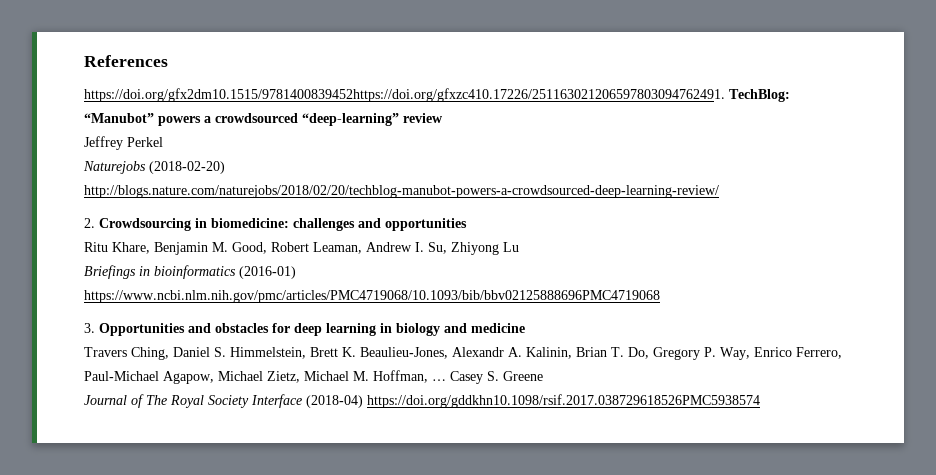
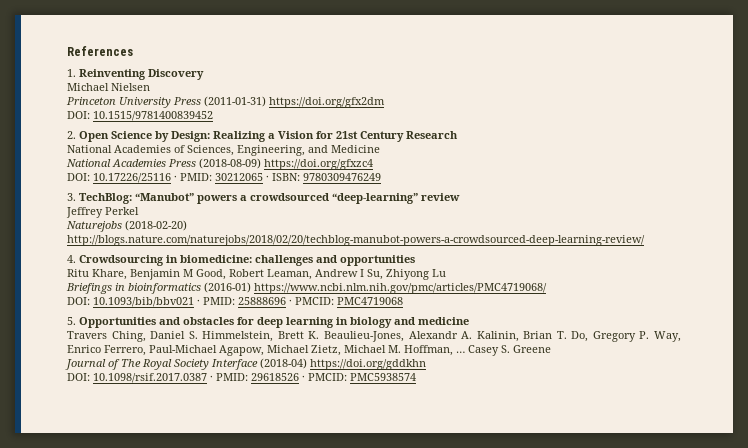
[84,88,725,102] https://doi.org/gfx2dm10.1515/9781400839452https://doi.org/gfxzc410.17226/251163021206597803094762491. -> [67,69,204,80] [67,83,150,91] [66,96,385,108] [67,111,213,121] [67,131,458,142] [67,145,380,156] [66,158,373,170] [67,173,381,183] [67,193,76,201] 1. Reinventing Discovery // Michael Nielsen // Princeton University Press (2011-01-31) https://doi.org/gfx2dm // DOI: 10.1515/9781400839452 // 2. Open Science by Design: Realizing a Vision for 21st Century Research // National Academies of Sciences, Engineering, and Medicine // National Academies Press (2018-08-09) https://doi.org/gfxzc4 // DOI: 10.17226/25116 · PMID: 30212065 · ISBN: 9780309476249 // 3.
[84,218,95,228] 2. -> [67,255,76,263] 4.
[212,242,228,252] M. -> [183,269,193,277] M
[415,242,424,252] I. -> [360,269,364,277] I
[84,290,660,303] [84,323,95,333] https://www.ncbi.nlm.nih.gov/pmc/articles/PMC4719068/10.1093/bib/bbv02125888696PMC4719068 // 3. -> [254,283,547,294] [67,297,403,307] [67,317,76,325] https://www.ncbi.nlm.nih.gov/pmc/articles/PMC4719068/ // DOI: 10.1093/bib/bbv021 · PMID: 25888696 · PMCID: PMC4719068 // 5.
[367,394,760,408] https://doi.org/gddkhn10.1098/rsif.2017.038729618526PMC5938574 -> [310,359,426,370] [67,373,416,383] https://doi.org/gddkhn // DOI: 10.1098/rsif.2017.0387 · PMID: 29618526 · PMCID: PMC5938574

